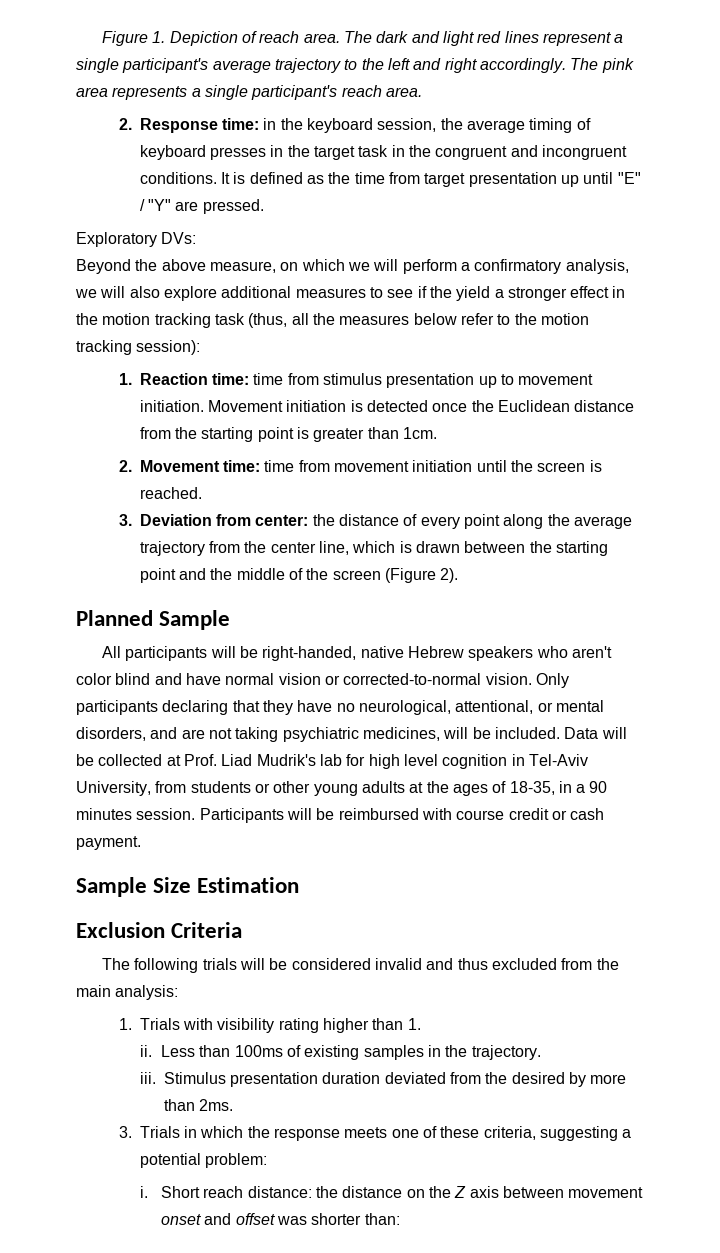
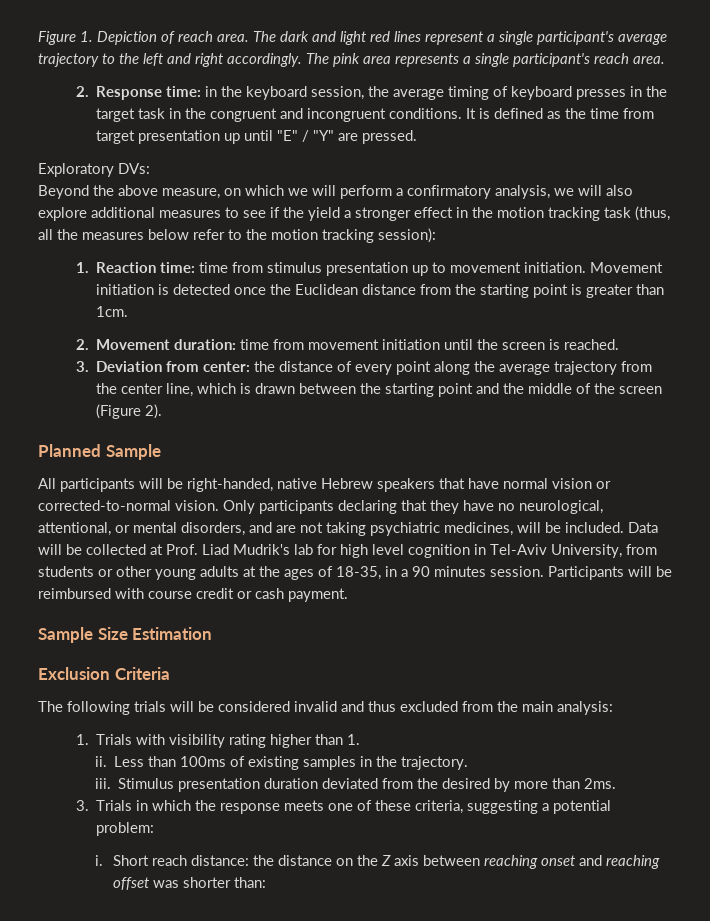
[223,460,261,472] time: -> [173,339,236,350] duration:
[536,646,612,658] [76,673,182,685] who aren't color blind and -> [439,478,465,489] that
[568,1187,644,1198] movement -> [484,855,539,869] reaching
(232, 1219) none -> [606,855,661,869] reaching

